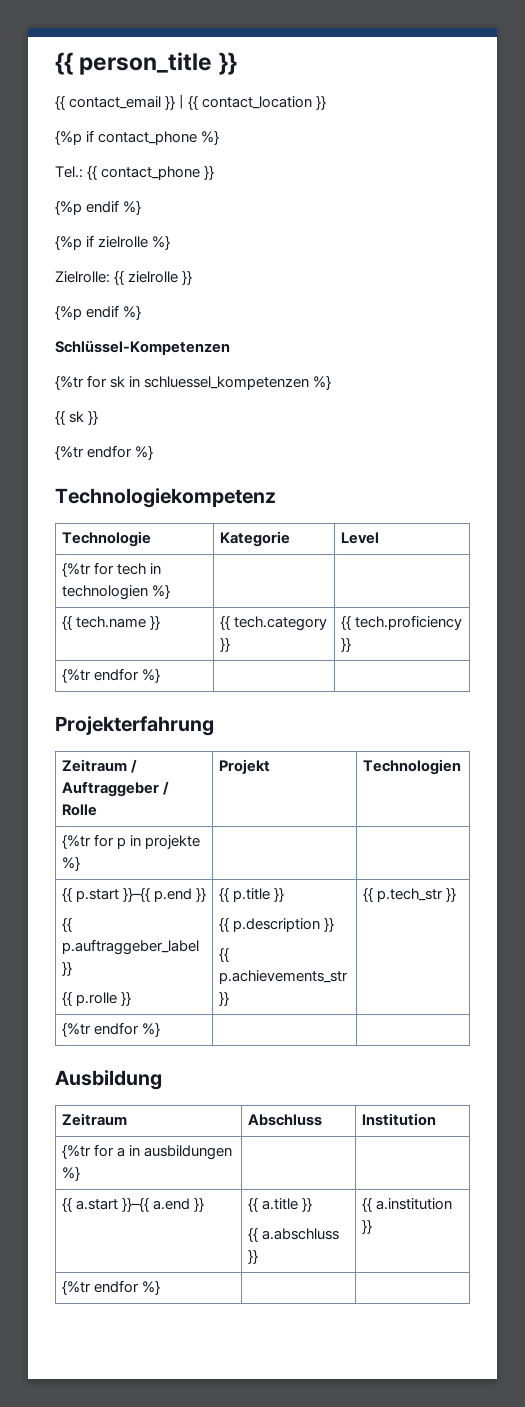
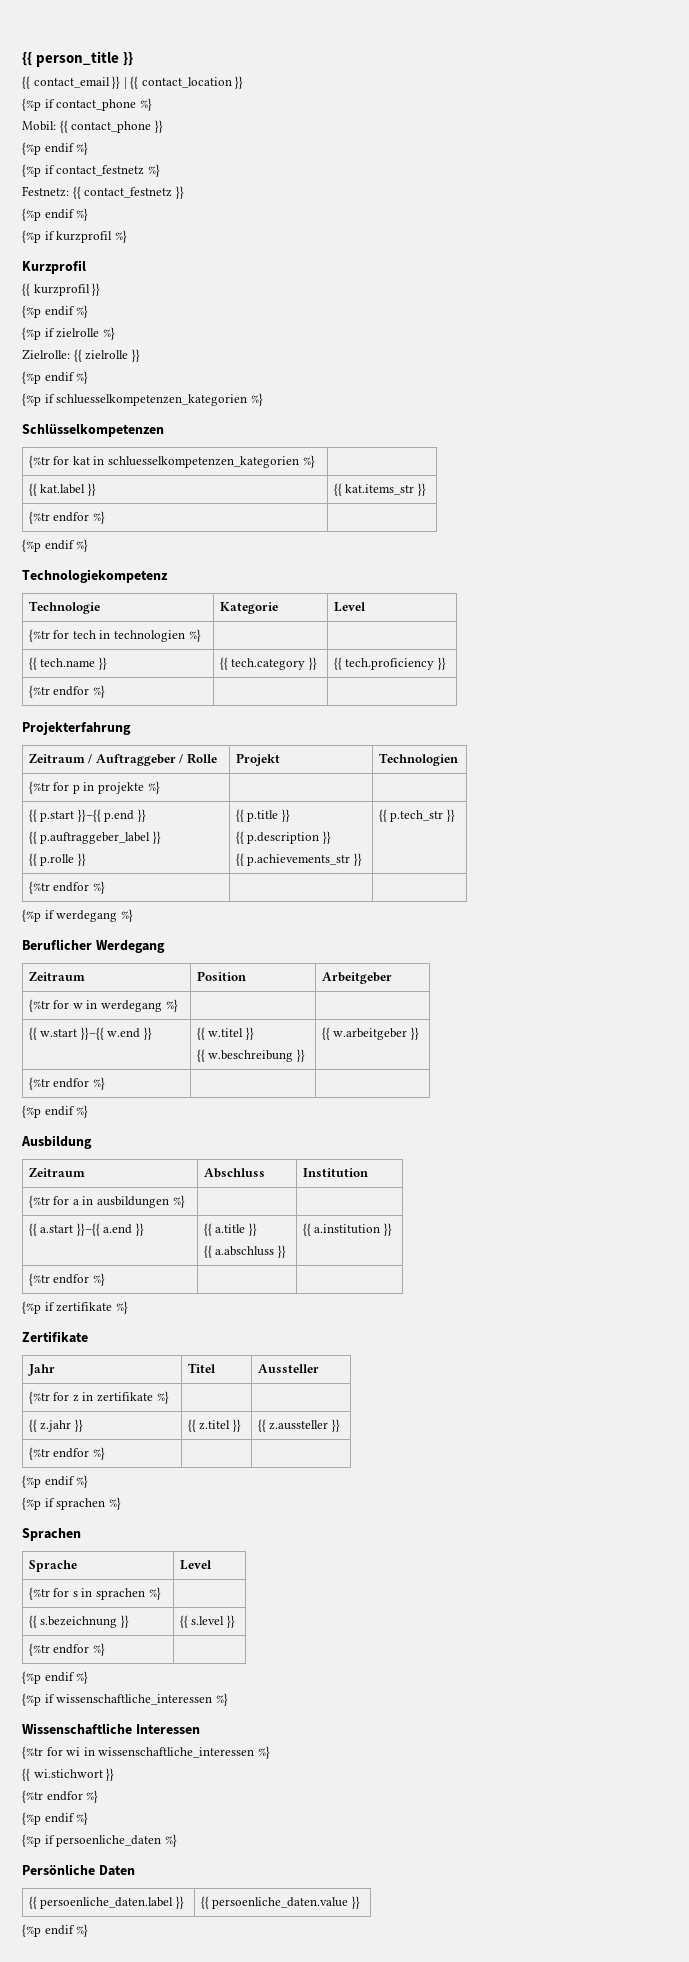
[55,166,83,178] Tel.: -> [22,121,56,131] Mobil:
(142, 207) none -> [22,164,160,177] [22,186,184,199] [22,208,89,221] [22,230,127,243] [22,260,86,274] [22,283,101,296] [22,305,89,318] // {%p if contact_festnetz %} // Festnetz: {{ contact_festnetz }} // {%p endif %} // {%p if kurzprofil %} // Kurzprofil // {{ kurzprofil }} // {%p endif %}
[55,340,230,355] [55,375,332,390] [55,410,99,425] [55,445,154,460] Schlüssel-Kompetenzen // {%tr for sk in schluessel_kompetenzen %} // {{ sk }} // {%tr endfor %} -> [22,393,263,406] [22,424,164,437] [28,455,315,468] [28,483,96,496] [333,483,426,496] [28,511,105,524] [22,539,89,552] {%p if schluesselkompetenzen_kategorien %} // Schlüsselkompetenzen // {%tr for kat in schluesselkompetenzen_kategorien %} | // {{ kat.label }} | {{ kat.items_str }} // {%tr endfor %} | // {%p endif %}
(160, 1029) none -> [22,909,133,922] [22,939,165,953] [28,971,85,981] [196,971,246,981] [321,972,392,984] [28,999,178,1012] [28,1027,152,1040] [196,1027,254,1040] [196,1049,305,1062] [321,1027,419,1040] [28,1077,105,1090] [22,1105,89,1118] // {%p if werdegang %} // Beruflicher Werdegang // Zeitraum | Position | Arbeitgeber // {%tr for w in werdegang %} | | // {{ w.start }}–{{ w.end }} | {{ w.titel }} // {{ w.beschreibung }} | {{ w.arbeitgeber }} // {%tr endfor %} | | // {%p endif %}
(160, 1287) none -> [22,1301,128,1314] [22,1331,88,1343] [27,1364,55,1376] [187,1363,216,1373] [257,1364,319,1373] [28,1391,169,1404] [28,1419,83,1432] [187,1419,241,1432] [257,1419,340,1432] [28,1447,105,1460] [22,1475,89,1488] [22,1497,121,1510] [22,1528,81,1541] [28,1560,77,1572] [179,1560,212,1570] [28,1587,161,1600] [28,1615,129,1628] [179,1615,235,1628] [28,1643,105,1656] [22,1671,89,1684] [22,1693,228,1706] [22,1723,200,1735] [22,1746,270,1759] [22,1768,115,1781] [22,1790,99,1803] [22,1812,89,1825] [22,1834,177,1847] [22,1864,135,1876] [28,1896,184,1909] [200,1896,360,1909] [22,1924,89,1937] // {%p if zertifikate %} // Zertifikate // Jahr | Titel | Aussteller // {%tr for z in zertifikate %} | | // {{ z.jahr }} | {{ z.titel }} | {{ z.aussteller }} // {%tr endfor %} | | // {%p endif %} // {%p if sprachen %} // Sprachen // Sprache | Level // {%tr for s in sprachen %} | // {{ s.bezeichnung }} | {{ s.level }} // {%tr endfor %} | // {%p endif %} // {%p if wissenschaftliche_interessen %} // Wissenschaftliche Interessen // {%tr for wi in wissenschaftliche_interessen %} // {{ wi.stichwort }} // {%tr endfor %} // {%p endif %} // {%p if persoenliche_daten %} // Persönliche Daten // {{ persoenliche_daten.label }} | {{ persoenliche_daten.value }} // {%p endif %}

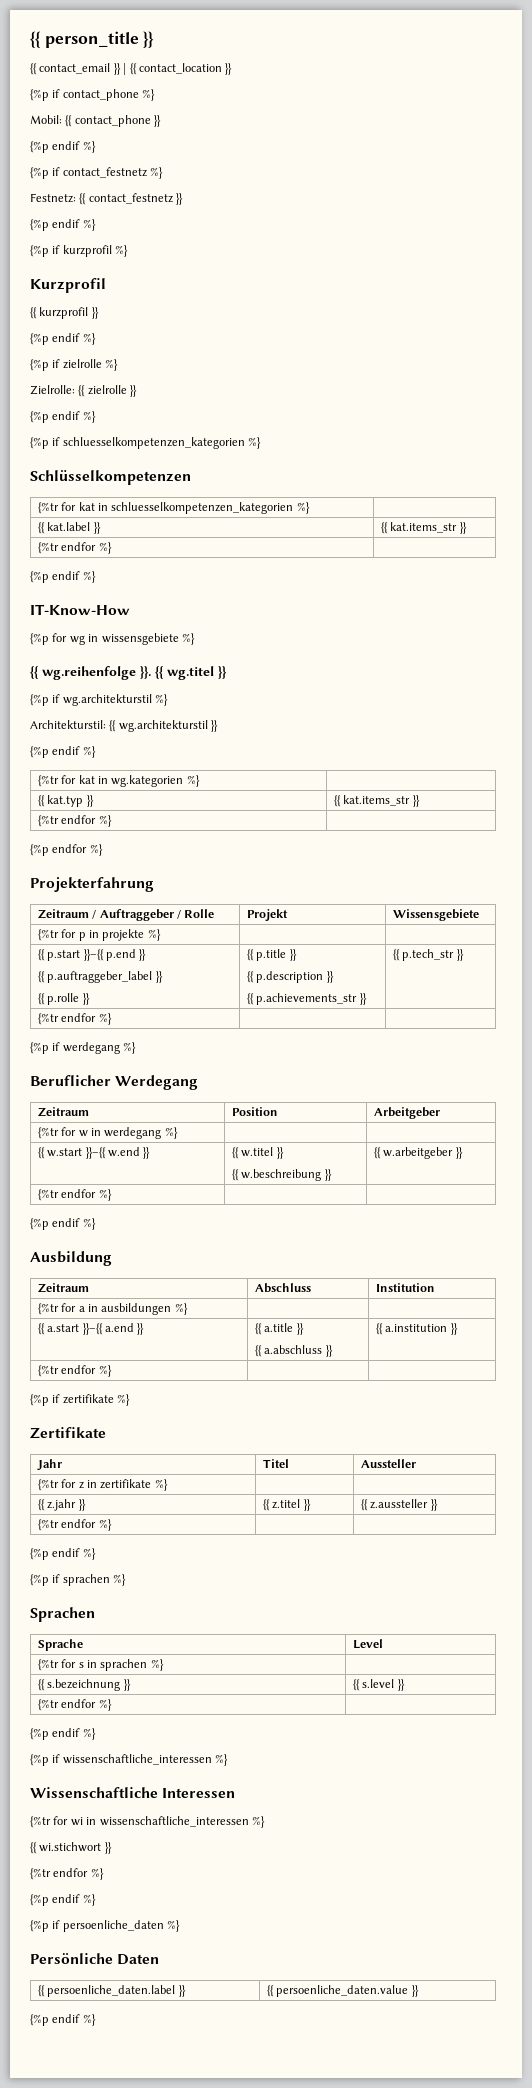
[22,569,168,583] [28,601,100,614] [219,602,278,614] [333,602,366,612] [28,629,201,642] [28,657,107,670] [219,657,317,670] [333,657,446,670] [28,685,105,698] Technologiekompetenz // Technologie | Kategorie | Level // {%tr for tech in technologien %} | | // {{ tech.name }} | {{ tech.category }} | {{ tech.proficiency }} // {%tr endfor %} | | -> [30,604,130,615] [30,633,195,645] [30,666,227,680] [30,694,169,706] [30,720,219,732] [30,746,96,758] [37,775,200,787] [37,795,94,807] [333,795,420,807] [37,815,112,827] [30,844,103,856] IT-Know-How // {%p for wg in wissensgebiete %} // {{ wg.reihenfolge }}. {{ wg.titel }} // {%p if wg.architekturstil %} // Architekturstil: {{ wg.architekturstil }} // {%p endif %} // {%tr for kat in wg.kategorien %} | // {{ kat.typ }} | {{ kat.items_str }} // {%tr endfor %} | // {%p endfor %}
[378,753,458,766] Technologien -> [392,909,479,921] Wissensgebiete

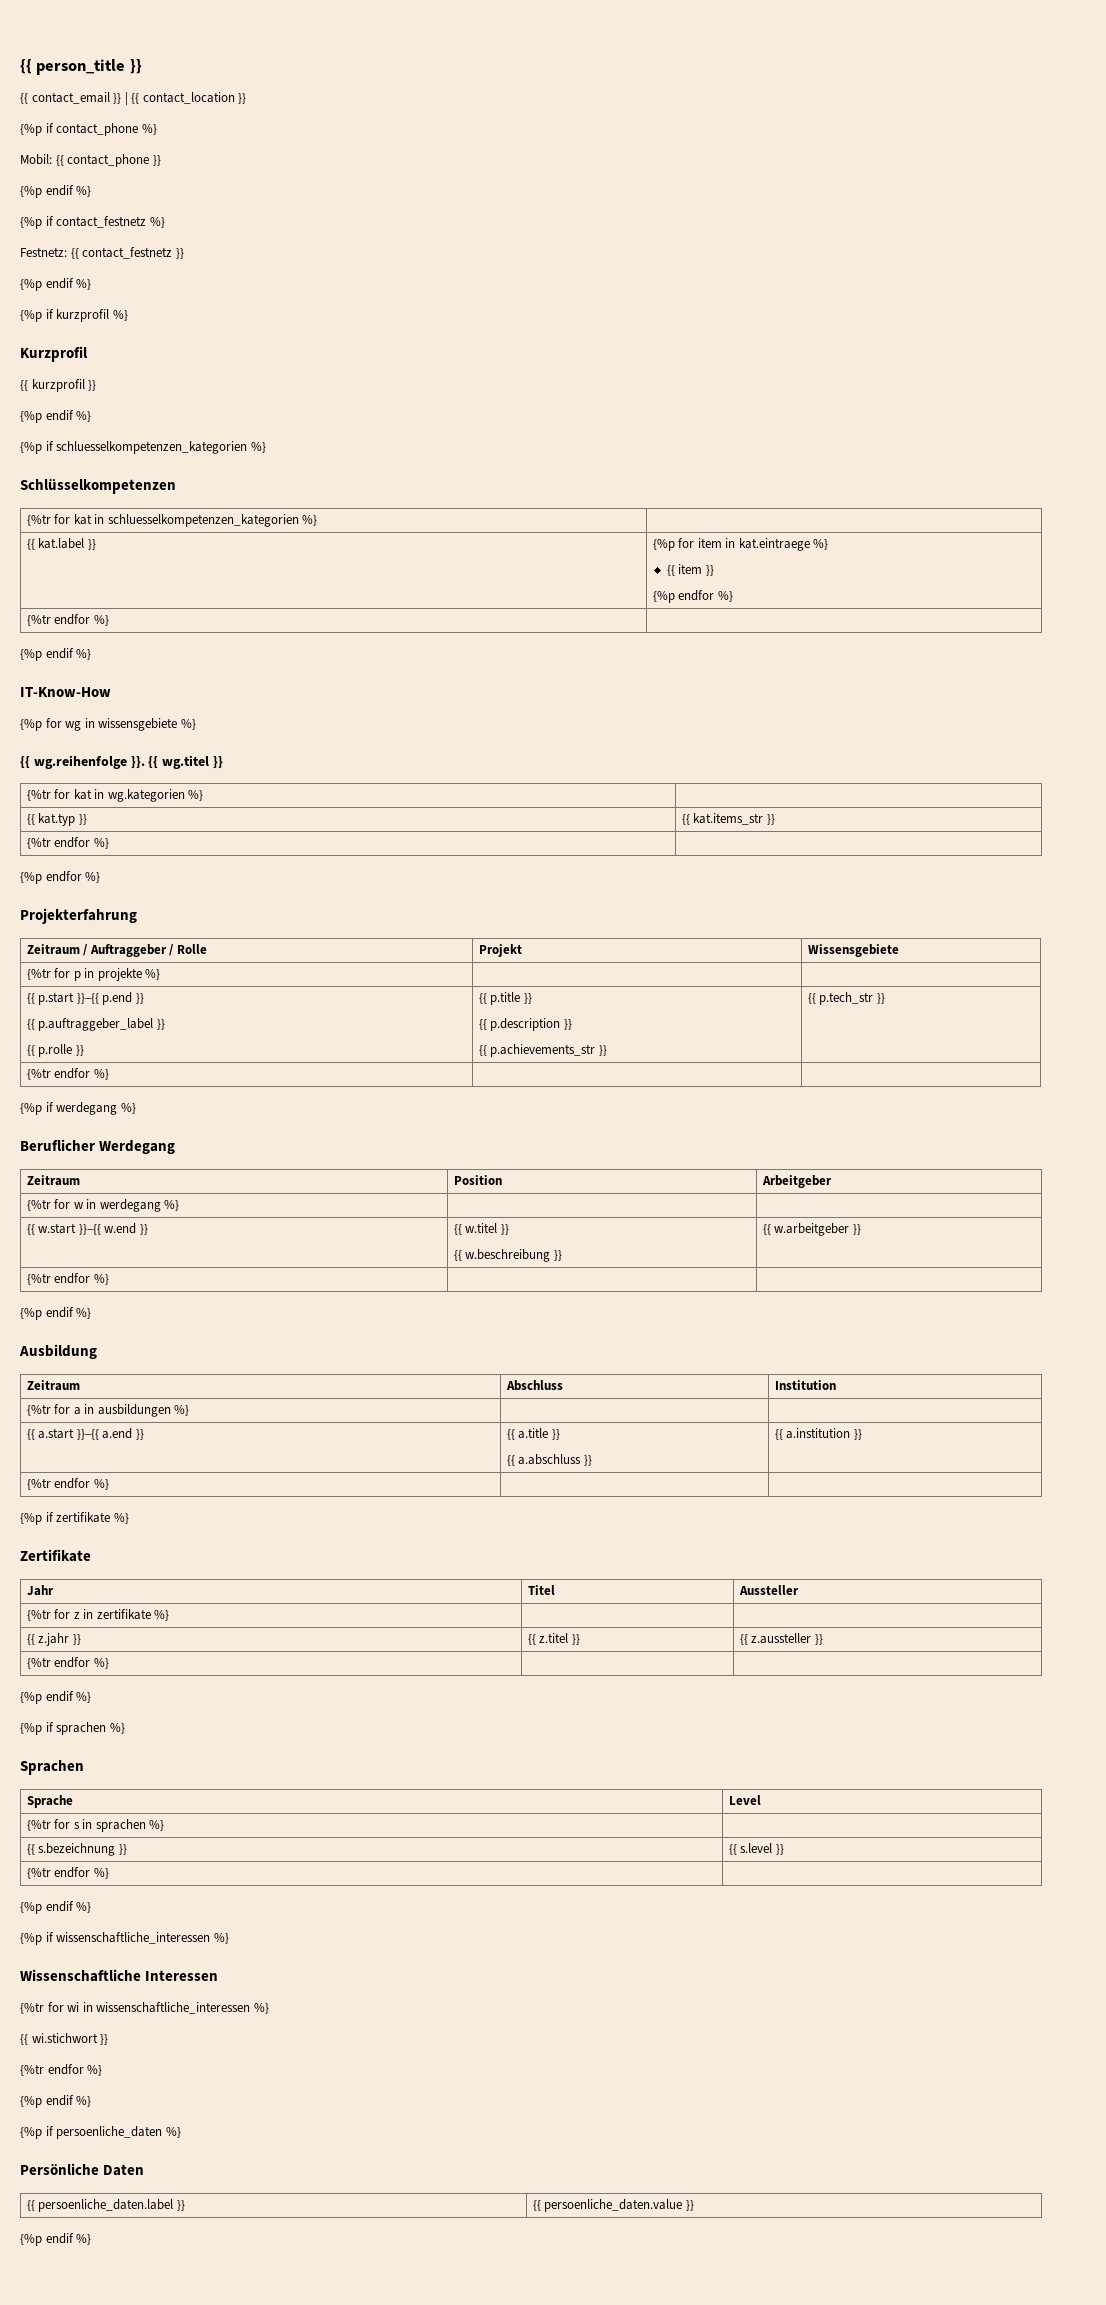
[30,359,119,371] [30,385,138,397] [30,411,96,423] // {%p if zielrolle %} // Zielrolle: {{ zielrolle }} // {%p endif %} -> (92, 416) none
[380,522,467,534] {{ kat.items_str }} -> [652,538,829,551] [666,564,714,576] [652,590,733,603] {%p for item in kat.eintraege %} // {{ item }} // {%p endfor %}
[30,694,169,706] [30,720,219,732] [30,746,96,758] // {%p if wg.architekturstil %} // Architekturstil: {{ wg.architekturstil }} // {%p endif %} -> (223, 762) none

